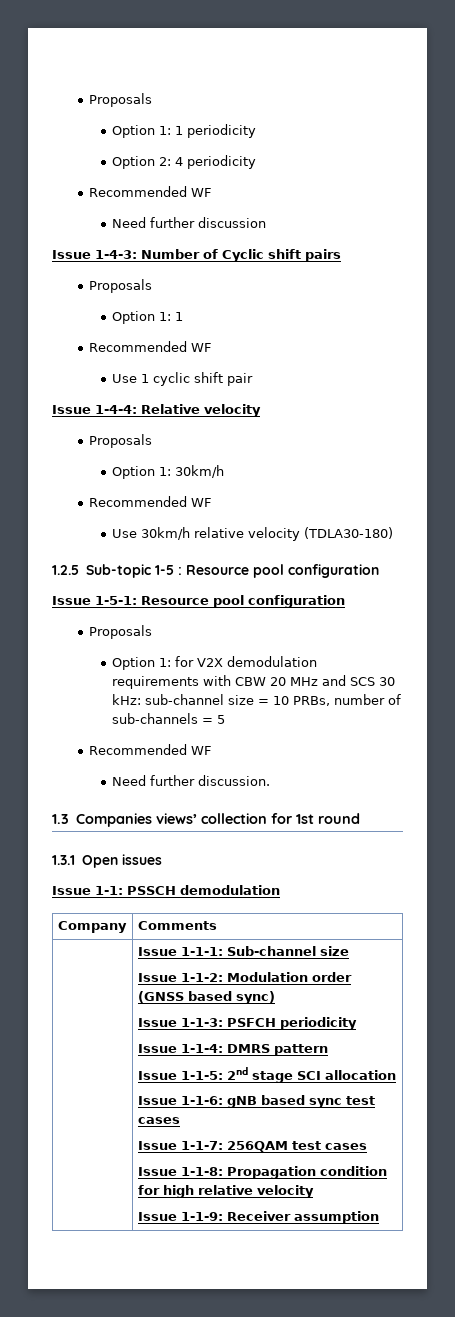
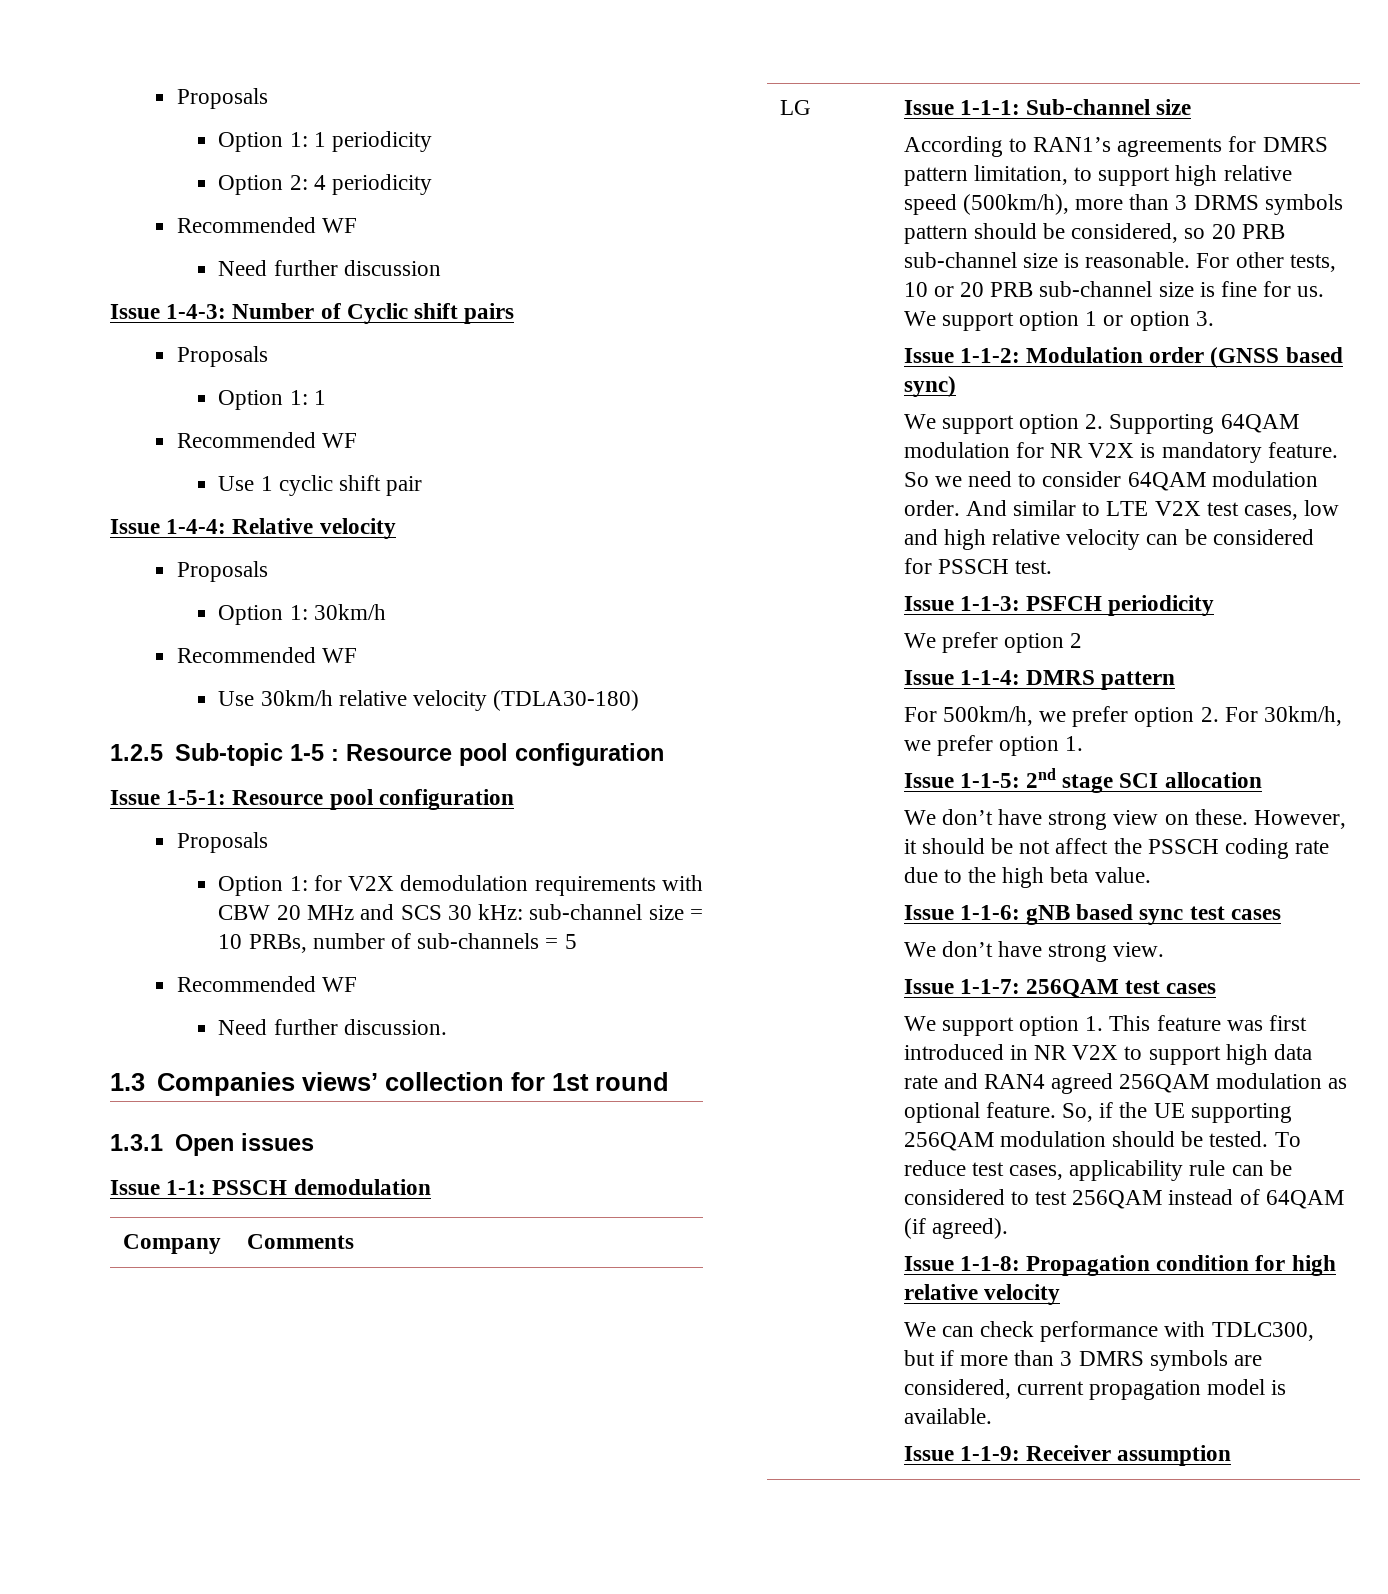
(217, 925) none -> [779,100,811,115] LG
(349, 951) none -> [903,136,1328,157] [903,165,1292,186] [903,194,1343,215] [903,223,1285,244] [903,252,1336,272] [903,281,1325,297] [903,311,1214,331] // According to RAN1’s agreements for DMRS pattern limitation, to support high relative speed (500km/h), more than 3 DRMS symbols pattern should be considered, so 20 PRB sub-channel size is reasonable. For other tests, 10 or 20 PRB sub-channel size is fine for us. We support option 1 or option 3.
(275, 997) none -> [903,414,1299,434] [903,442,1338,463] [903,471,1318,491] [903,500,1340,520] [903,529,1314,550] [903,558,1052,574] // We support option 2. Supporting 64QAM modulation for NR V2X is mandatory feature. So we need to consider 64QAM modulation order. And similar to LTE V2X test cases, low and high relative velocity can be considered for PSSCH test.
(357, 1023) none -> [903,632,1083,653] // We prefer option 2
(328, 1050) none -> [903,706,1343,727] [903,735,1084,756] // For 500km/h, we prefer option 2. For 30km/h, we prefer option 1.
(396, 1075) none -> [903,809,1347,830] [903,838,1330,859] [903,867,1151,888] // We don’t have strong view on these. However, it should be not affect the PSSCH coding rate due to the high beta value.
(180, 1120) none -> [903,941,1165,962] // We don’t have strong view.
(367, 1146) none -> [903,1015,1308,1036] [903,1044,1313,1065] [903,1073,1347,1094] [903,1102,1292,1123] [903,1131,1301,1151] [903,1160,1292,1181] [903,1189,1344,1209] [903,1218,1008,1239] // We support option 1. This feature was first introduced in NR V2X to support high data rate and RAN4 agreed 256QAM modulation as optional feature. So, if the UE supporting 256QAM modulation should be tested. To reduce test cases, applicability rule can be considered to test 256QAM instead of 64QAM (if agreed).
(314, 1191) none -> [903,1321,1314,1342] [903,1350,1263,1371] [903,1379,1287,1400] [903,1408,992,1424] // We can check performance with TDLC300, but if more than 3 DMRS symbols are considered, current propagation model is available.

